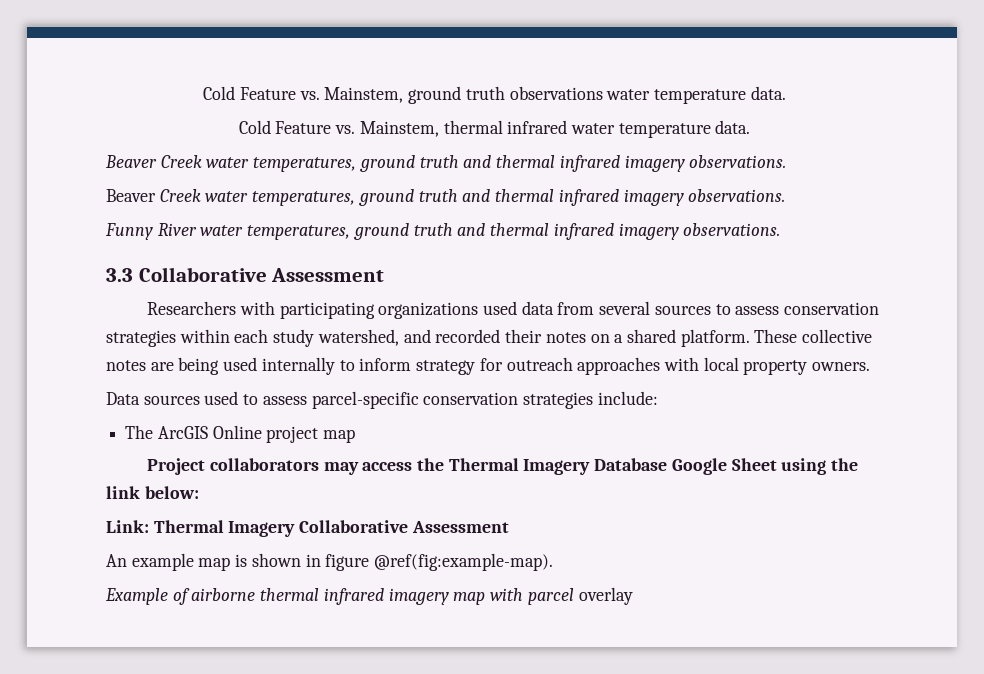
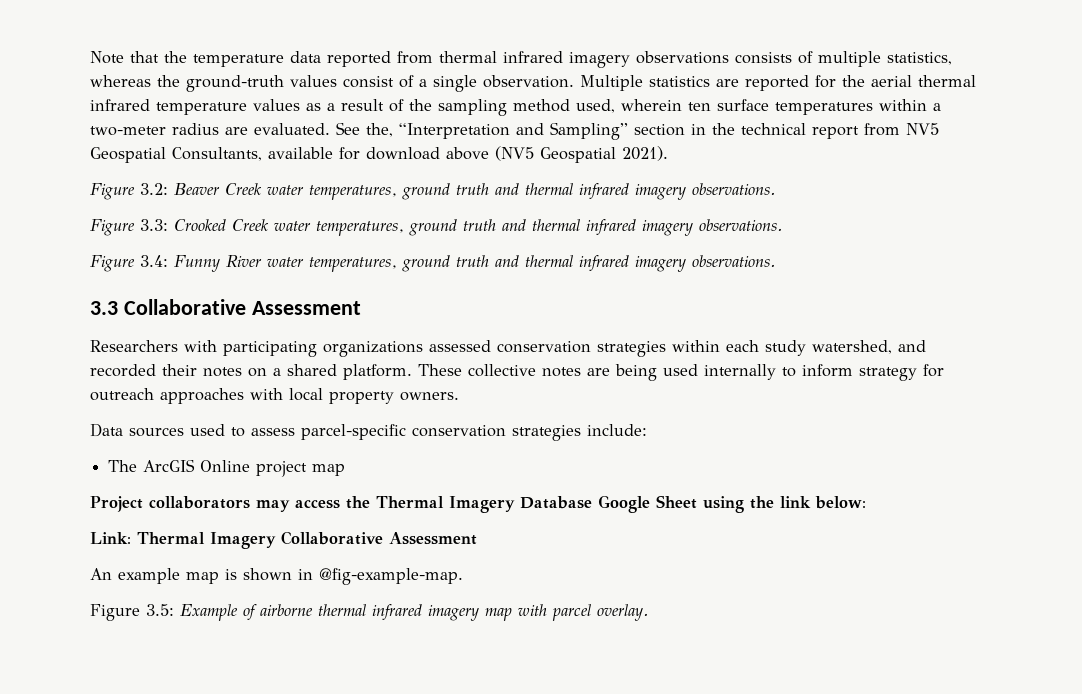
[203,86,786,104] [238,120,751,138] Cold Feature vs. Mainstem, ground truth observations water temperature data. // Cold Feature vs. Mainstem, thermal infrared water temperature data. // -> [90,51,952,68] [90,75,976,92] [90,99,941,116] [90,122,939,140] [90,146,668,163] [90,183,168,200] Note that the temperature data reported from thermal infrared imagery observations consists of multiple statistics, whereas the ground-truth values consist of a single observation. Multiple statistics are reported for the aerial thermal infrared temperature values as a result of the sampling method used, wherein ten surface temperatures within a two-meter radius are evaluated. See the, “Interpretation and Sampling” section in the technical report from NV5 Geospatial Consultants, available for download above (NV5 Geospatial 2021). // Figure 3.2:
[106,189,156,202] Beaver -> [90,219,226,236] Figure 3.3: Crooked
(786, 195) none -> [90,255,168,272] Figure 3.4:
[483,301,780,315] used data from several sources to assess -> [429,340,491,352] assessed
[325,553,554,571] figure @ref(fig:example-map). // -> [319,568,463,585] [90,604,174,621] @fig-example-map. // Figure 3.5:
[578,587,633,605] overlay -> [597,604,649,621] overlay.

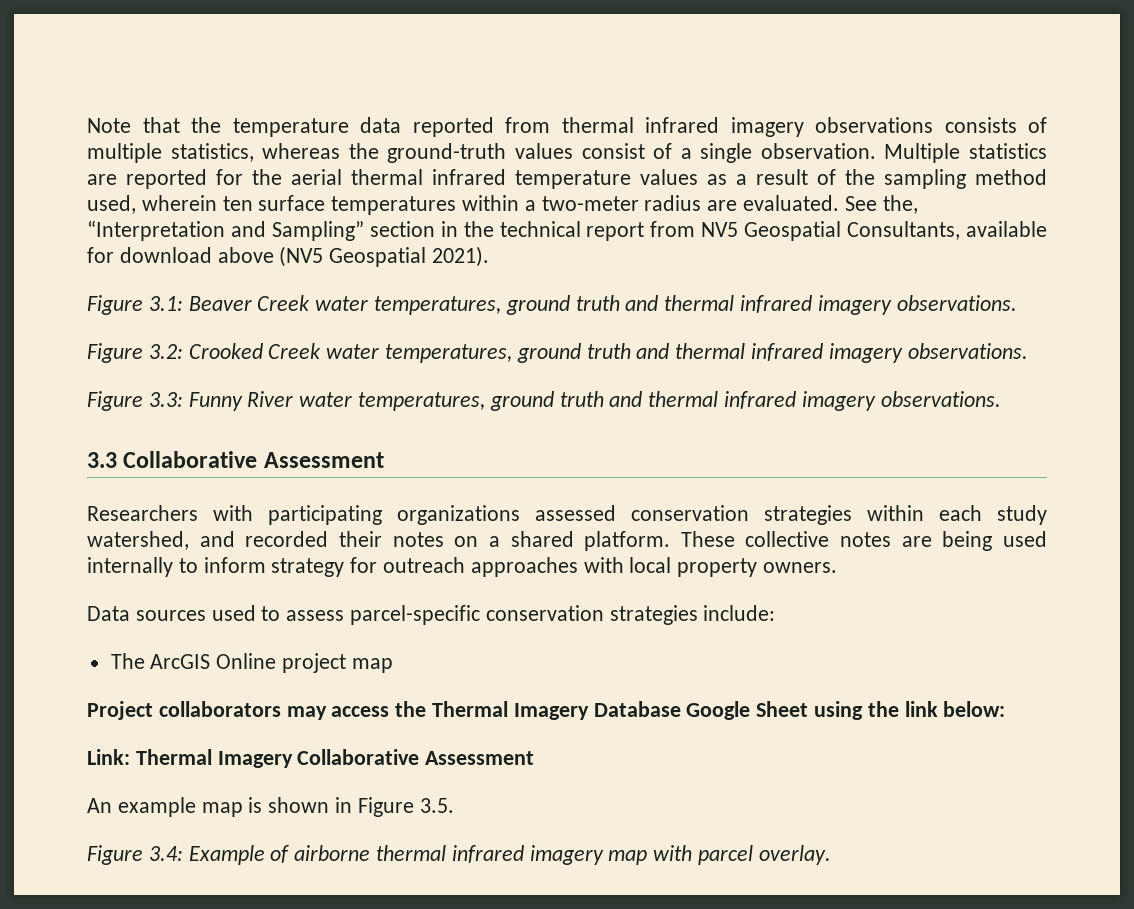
[140,183,168,195] 3.2: -> [148,296,183,311] 3.1:
[140,219,168,231] 3.3: -> [148,344,183,359] 3.2:
[140,255,168,267] 3.4: -> [148,392,183,407] 3.3:
[319,568,463,585] [90,604,174,621] @fig-example-map. // Figure 3.5: -> [357,797,454,817] [87,845,183,865] Figure 3.5. // Figure 3.4:

